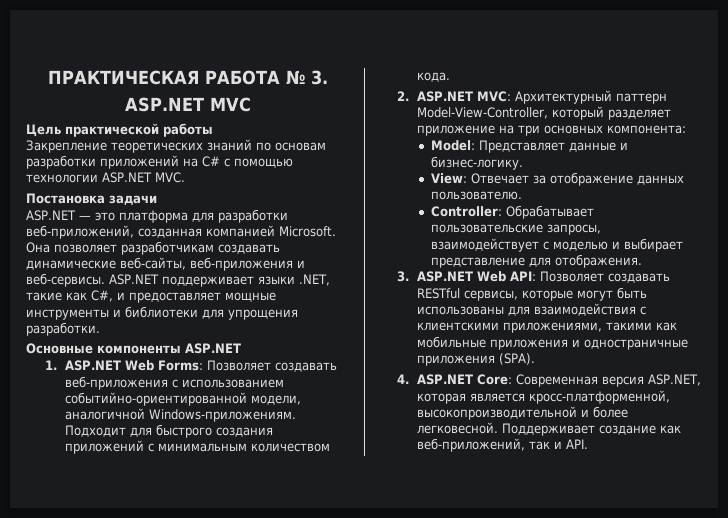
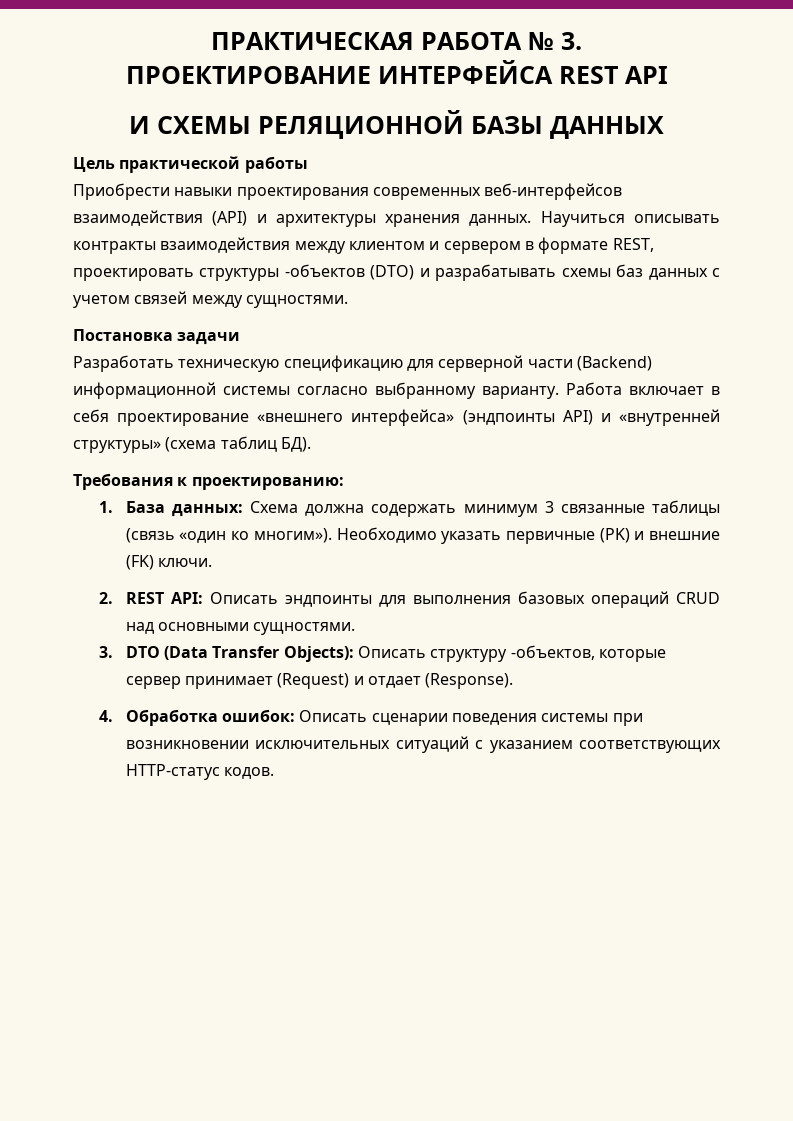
[125,97,251,112] [26,123,213,137] [26,139,326,153] [26,155,293,169] [26,172,185,183] [26,193,157,205] [26,209,288,223] [26,225,336,239] [26,241,280,255] [26,257,305,271] [26,273,330,287] [26,290,276,303] [26,306,298,320] [26,322,100,336] [26,343,241,354] [45,360,337,372] [64,376,284,390] [64,392,301,406] [64,408,296,422] [64,424,273,438] [64,440,330,454] [416,72,450,82] [397,90,667,104] [416,106,671,120] [416,125,686,136] [430,140,628,153] [430,156,523,170] [430,172,684,186] [430,191,522,200] [430,205,594,219] [430,224,601,235] [430,238,683,252] [430,254,642,268] [397,271,670,283] [416,287,647,301] [416,303,646,316] [416,322,677,333] [416,336,688,350] [416,353,535,366] [397,374,701,387] [416,390,670,404] [416,406,628,420] [416,422,681,436] [416,438,588,452] ASP.NET MVC // Цель практической работы // Закрепление теоретических знаний по основам разработки приложений на C# с помощью технологии ASP.NET MVC. // Постановка задачи // ASP.NET — это платформа для разработки веб-приложений, созданная компанией Microsoft. Она позволяет разработчикам создавать динамические веб-сайты, веб-приложения и веб-сервисы. ASP.NET поддерживает языки .NET, такие как C#, и предоставляет мощные инструменты и библиотеки для упрощения разработки. // Основные компоненты ASP.NET // 1. ASP.NET Web Forms: Позволяет создавать веб-приложения с использованием событийно-ориентированной модели, аналогичной Windows-приложениям. Подходит для быстрого создания приложений с минимальным количеством кода. // 2. ASP.NET MVC: Архитектурный паттерн Model-View-Controller, который разделяет приложение на три основных компонента: // Model: Представляет данные и бизнес-логику. // View: Отвечает за отображение данных пользователю. // Controller: Обрабатывает пользовательские запросы, взаимодействует с моделью и выбирает представление для отображения. // 3. ASP.NET Web API: Позволяет создавать RESTful сервисы, которые могут быть использованы для взаимодействия с клиентскими приложениями, такими как мобильные приложения и одностраничные приложения (SPA). // 4. ASP.NET Core: Современная версия ASP.NET, которая является кросс-платформенной, высокопроизводительной и более легковесной. Поддерживает создание как веб-приложений, так и API. -> [125,60,668,84] [129,110,664,139] [73,156,308,173] [73,183,623,200] [73,210,720,227] [73,237,654,254] [73,264,721,281] [73,291,348,308] [73,329,241,345] [73,355,652,372] [73,382,720,399] [73,409,720,426] [73,436,311,453] [73,473,344,490] [99,500,721,517] [125,527,720,544] [125,555,213,570] [99,591,721,608] [125,622,356,635] [99,645,667,662] [125,673,514,689] [99,709,643,726] [125,736,721,753] [125,764,275,780] ПРОЕКТИРОВАНИЕ ИНТЕРФЕЙСА REST API // И СХЕМЫ РЕЛЯЦИОННОЙ БАЗЫ ДАННЫХ // Цель практической работы // Приобрести навыки проектирования современных веб-интерфейсов взаимодействия (API) и архитектуры хранения данных. Научиться описывать контракты взаимодействия между клиентом и сервером в формате REST, проектировать структуры -объектов (DTO) и разрабатывать схемы баз данных с учетом связей между сущностями. // Постановка задачи // Разработать техническую спецификацию для серверной части (Backend) информационной системы согласно выбранному варианту. Работа включает в себя проектирование «внешнего интерфейса» (эндпоинты API) и «внутренней структуры» (схема таблиц БД). // Требования к проектированию: // 1. База данных: Схема должна содержать минимум 3 связанные таблицы (связь «один ко многим»). Необходимо указать первичные (PK) и внешние (FK) ключи. // 2. REST API: Описать эндпоинты для выполнения базовых операций CRUD над основными сущностями. // 3. DTO (Data Transfer Objects): Описать структуру -объектов, которые сервер принимает (Request) и отдает (Response). // 4. Обработка ошибок: Описать сценарии поведения системы при возникновении исключительных ситуаций с указанием соответствующих HTTP-статус кодов.

